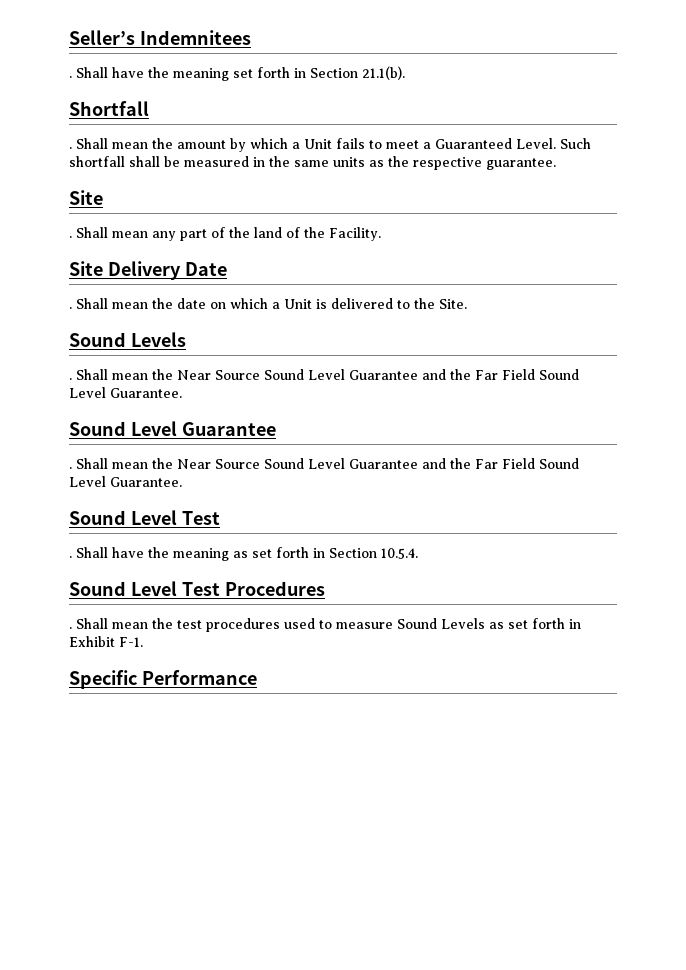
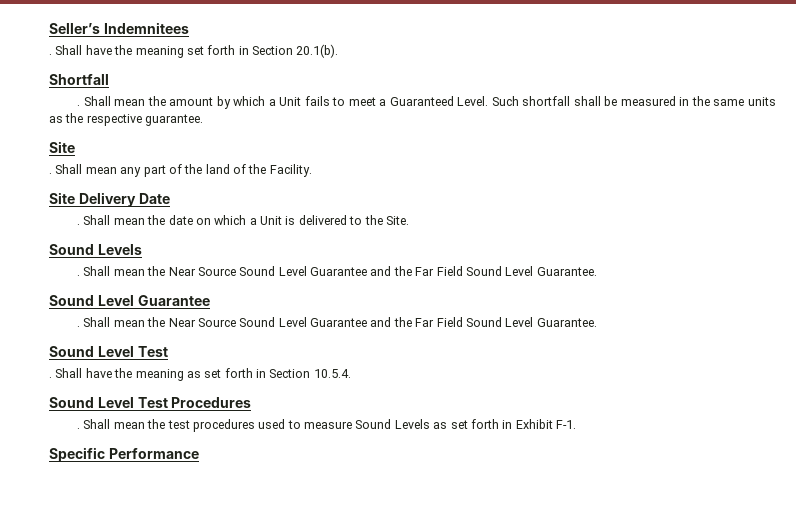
[362,66,405,80] 21.1(b). -> [296,44,339,58] 20.1(b).

